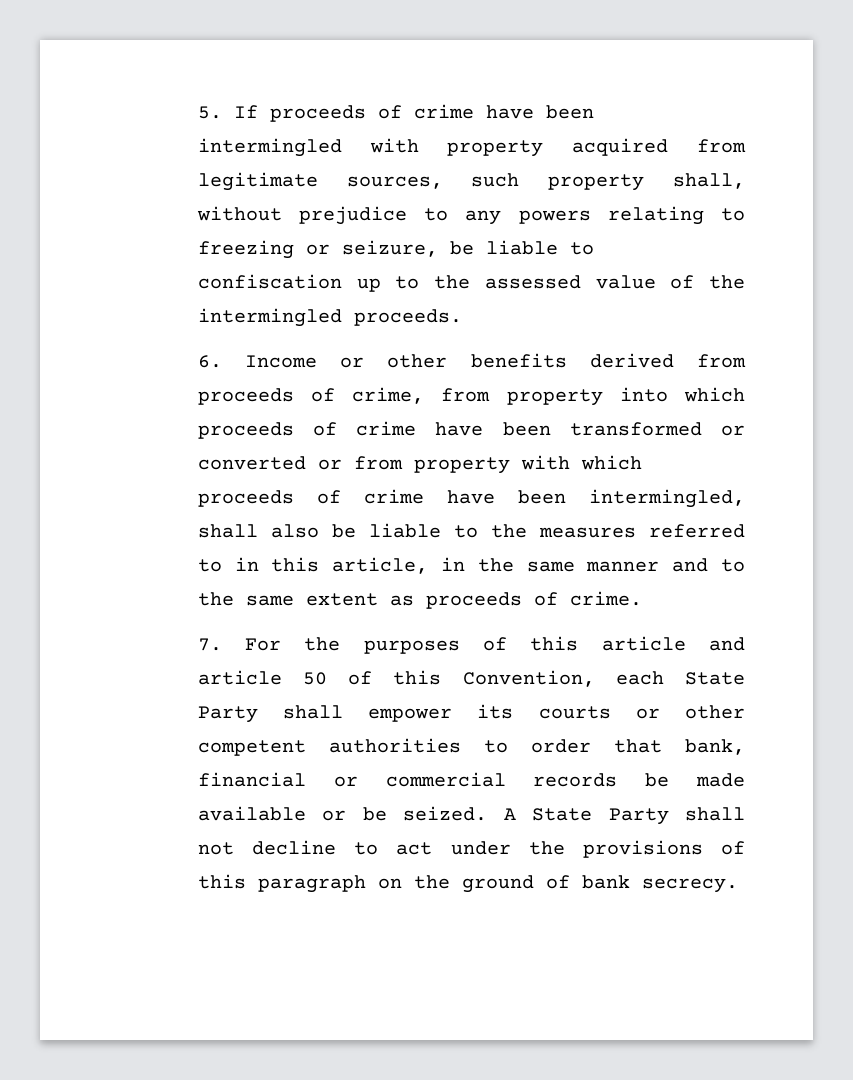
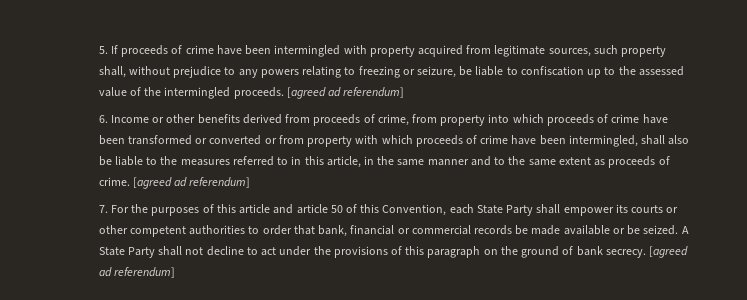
(462, 317) none -> [286,87,405,99] [agreed ad referendum]
(642, 598) none -> [132,177,251,189] [agreed ad referendum]
(738, 885) none -> [649,246,689,258] [98,267,175,278] [agreed ad referendum]

